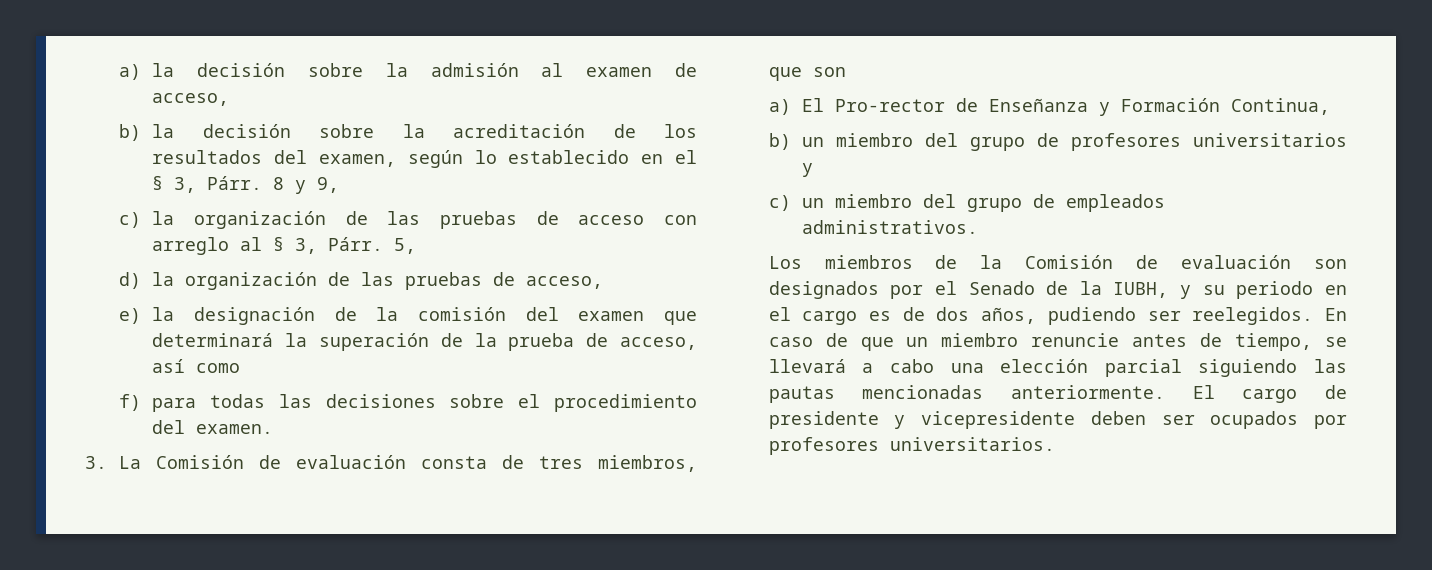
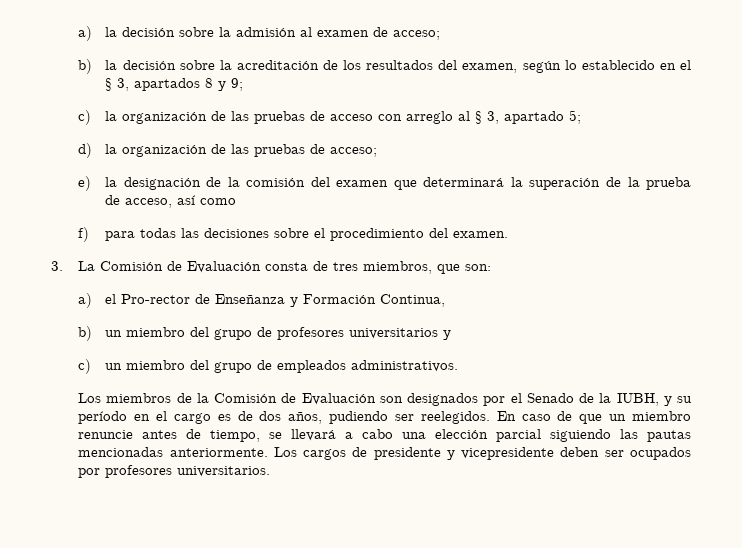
[152,93,230,106] acceso, -> [393,30,441,40] acceso;
[207,176,263,190] Párr. -> [134,78,201,91] apartados
[317,177,340,193] 9, -> [231,78,244,91] 9;
[328,237,417,254] Párr. 5, -> [504,110,582,124] apartado 5;
[526,276,604,289] acceso, -> [330,147,378,157] acceso;
[295,455,406,469] evaluación -> [187,261,262,273] Evaluación
[812,67,846,77] [768,98,825,115] son // a) El -> [465,264,492,271] [78,293,117,308] son: // a) el
[1181,255,1292,269] evaluación -> [301,393,376,405] Evaluación
[1236,281,1314,299] periodo -> [78,411,128,424] período
[1192,385,1298,403] El cargo -> [273,447,347,460] Los cargos

